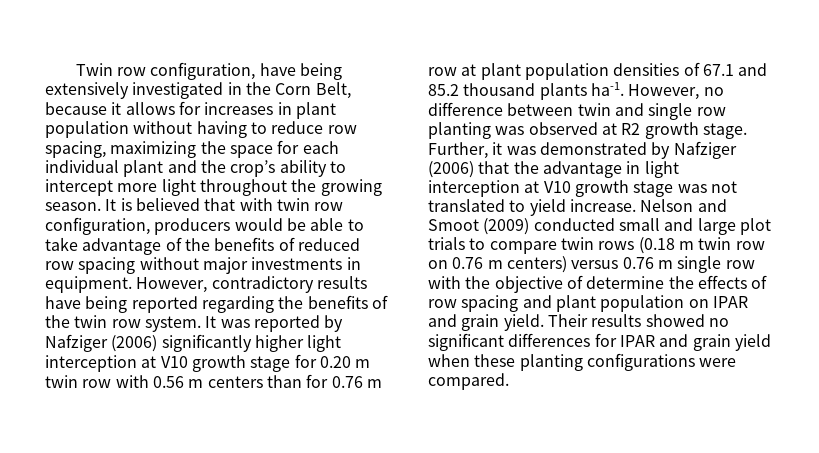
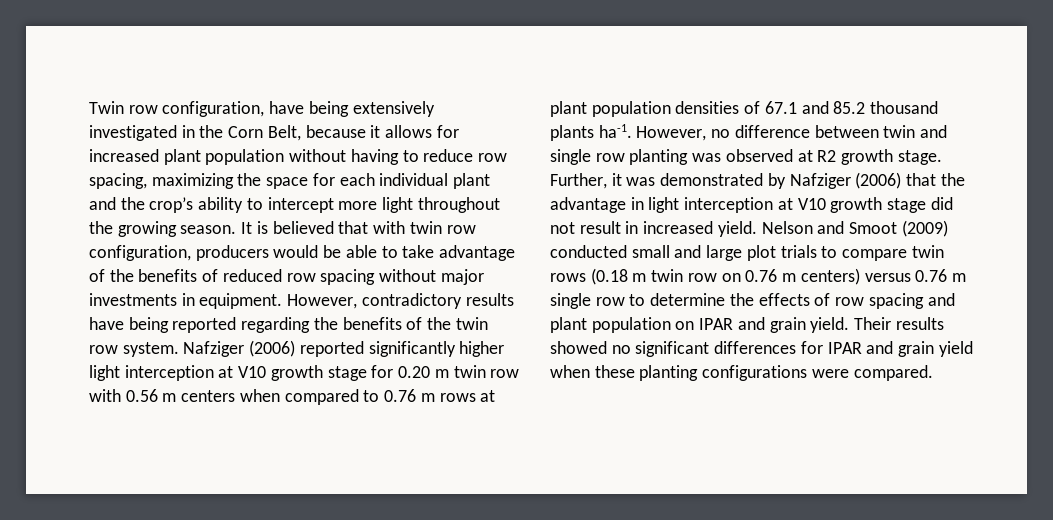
[204,102,292,115] increases in -> [89,149,159,162] increased
[205,315,344,332] [45,334,158,352] It was reported by Nafziger (2006) -> [183,340,364,357] Nafziger (2006) reported
[266,374,382,388] [428,67,457,76] than for 0.76 m row -> [239,389,476,405] when compared to 0.76 m rows
[677,181,737,193] [428,199,636,216] was not translated to yield increase. -> [930,197,953,210] [550,221,757,237] did not result in increased yield.
[428,275,583,293] with the objective of -> [629,294,646,306] to

